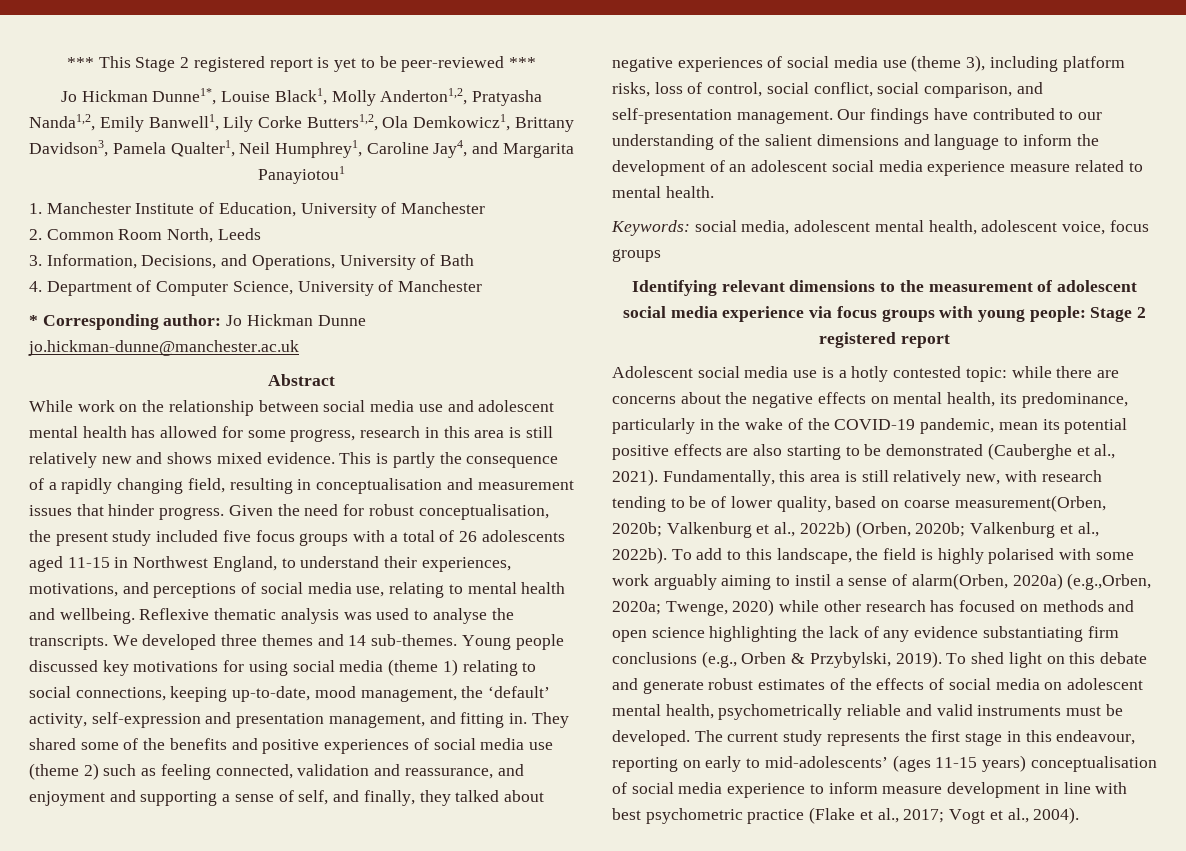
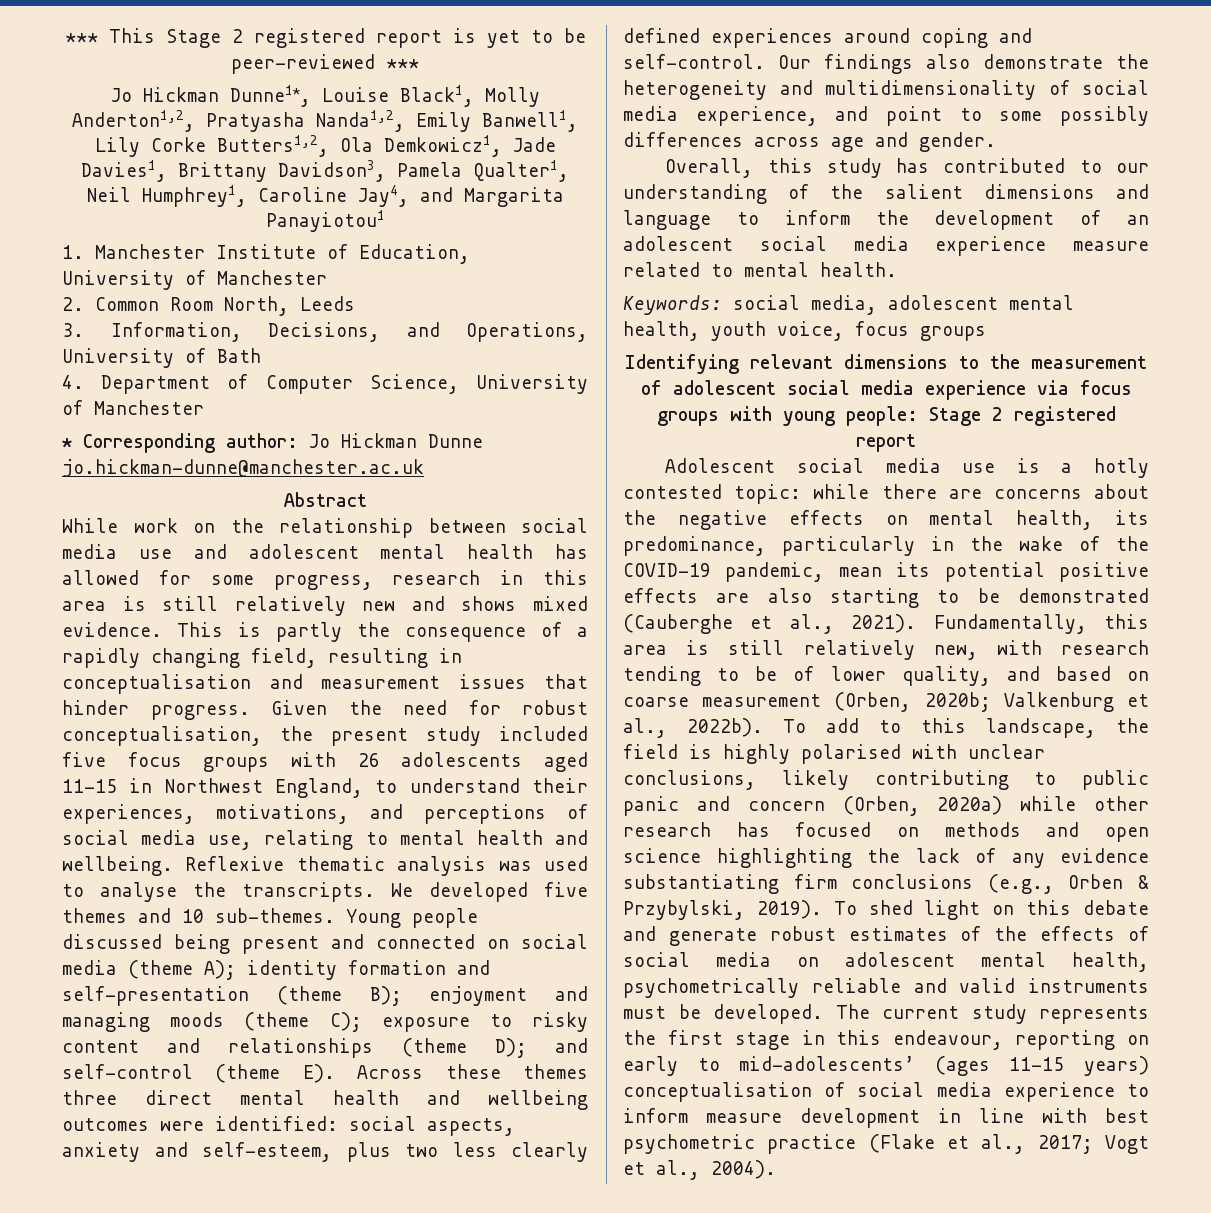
(511, 122) none -> [512,137,556,152] [81,160,167,182] Jade Davies1,
[389,530,455,542] a total of -> (336, 759) none
[221,634,258,646] three -> [544,882,588,897] five
[348,635,367,646] 14 -> [182,909,204,923] 10
[102,659,537,676] [29,686,551,702] [29,712,569,728] [29,738,553,754] [29,763,524,780] [29,790,544,806] [612,55,1125,72] [612,82,1043,98] [612,108,968,124] key motivations for using social media (theme 1) relating to social connections, keeping up-to-date, mood management, the ‘default’ activity, self-expression and presentation management, and fitting in. They shared some of the benefits and positive experiences of social media use (theme 2) such as feeling connected, validation and reassurance, and enjoyment and supporting a sense of self, and finally, they talked about negative experiences of social media use (theme 3), including platform risks, loss of control, social conflict, social comparison, and self-presentation management. Our findings have -> [174,934,588,954] [62,960,490,980] [62,986,588,1006] [62,1012,588,1032] [62,1038,588,1058] [62,1064,588,1083] [62,1090,588,1110] [62,1116,515,1136] [62,1142,588,1162] [623,28,1032,48] [623,54,1149,74] [623,80,1149,100] [623,106,1149,126] [623,132,996,152] [665,158,930,178] being present and connected on social media (theme A); identity formation and self-presentation (theme B); enjoyment and managing moods (theme C); exposure to risky content and relationships (theme D); and self-control (theme E). Across these themes three direct mental health and wellbeing outcomes were identified: social aspects, anxiety and self-esteem, plus two less clearly defined experiences around coping and self-control. Our findings also demonstrate the heterogeneity and multidimensionality of social media experience, and point to some possibly differences across age and gender. // Overall, this study has
[981,220,1058,232] adolescent -> [711,321,766,341] youth
(831, 504) none -> [1006,666,1040,681] and
[954,495,1106,512] [612,521,851,538] measurement(Orben, 2020b; Valkenburg et al., 2022b) -> [702,694,822,707] measurement
[1095,552,1134,560] [612,573,1152,590] [612,599,775,616] some work arguably aiming to instil a sense of alarm(Orben, 2020a) (e.g.,Orben, 2020a; Twenge, 2020) -> [968,744,1045,759] [623,770,1149,790] [623,796,1003,816] unclear conclusions, likely contributing to public panic and concern (Orben, 2020a)

